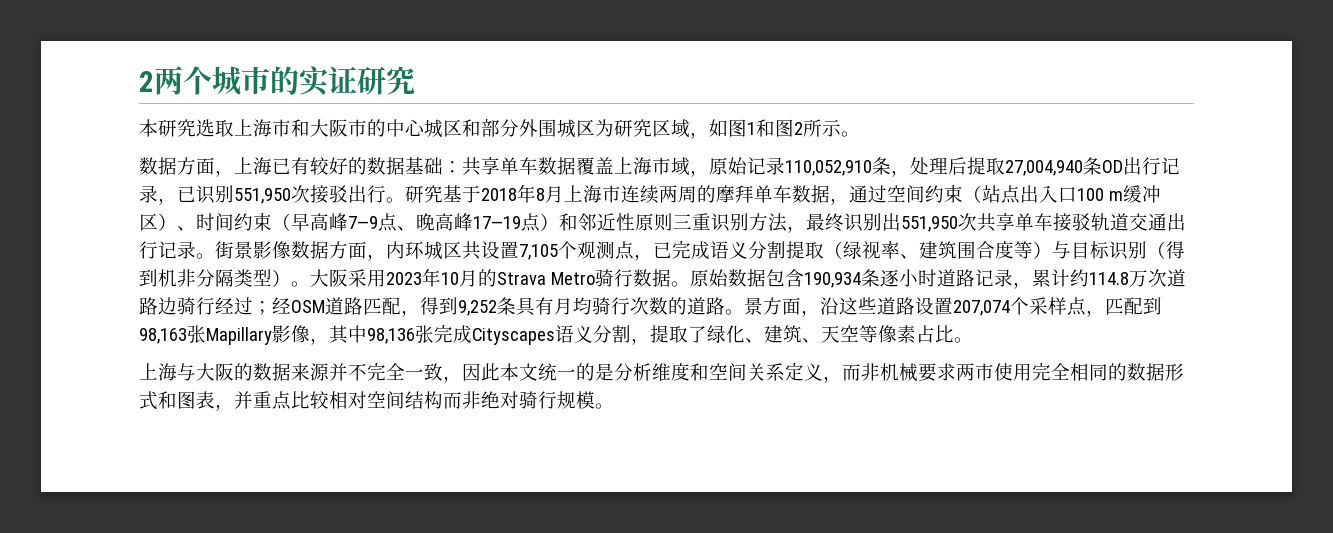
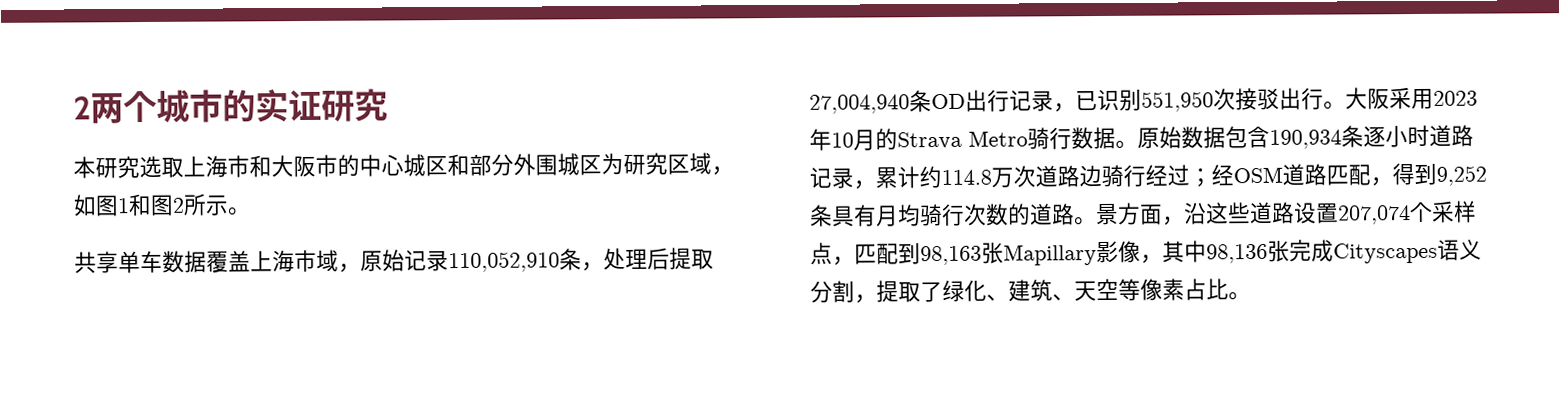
[139,157,462,177] 数据方面，上海已有较好的数据基础： -> (251, 211) none
[405,184,1161,205] [139,212,1186,233] [139,240,1185,261] [139,269,310,287] 研究基于2018年8月上海市连续两周的摩拜单车数据，通过空间约束（站点出入口100 m缓冲区）、时间约束（早高峰7—9点、晚高峰17—19点）和邻近性原则三重识别方法，最终识别出551,950次共享单车接驳轨道交通出行记录。街景影像数据方面，内环城区共设置7,105个观测点，已完成语义分割提取（绿视率、建筑围合度等）与目标识别（得到机非分隔类型）。 -> (1346, 105) none
[139,362,1184,383] [139,391,614,411] // 上海与大阪的数据来源并不完全一致，因此本文统一的是分析维度和空间关系定义，而非机械要求两市使用完全相同的数据形式和图表，并重点比较相对空间结构而非绝对骑行规模。 -> (1251, 296) none

